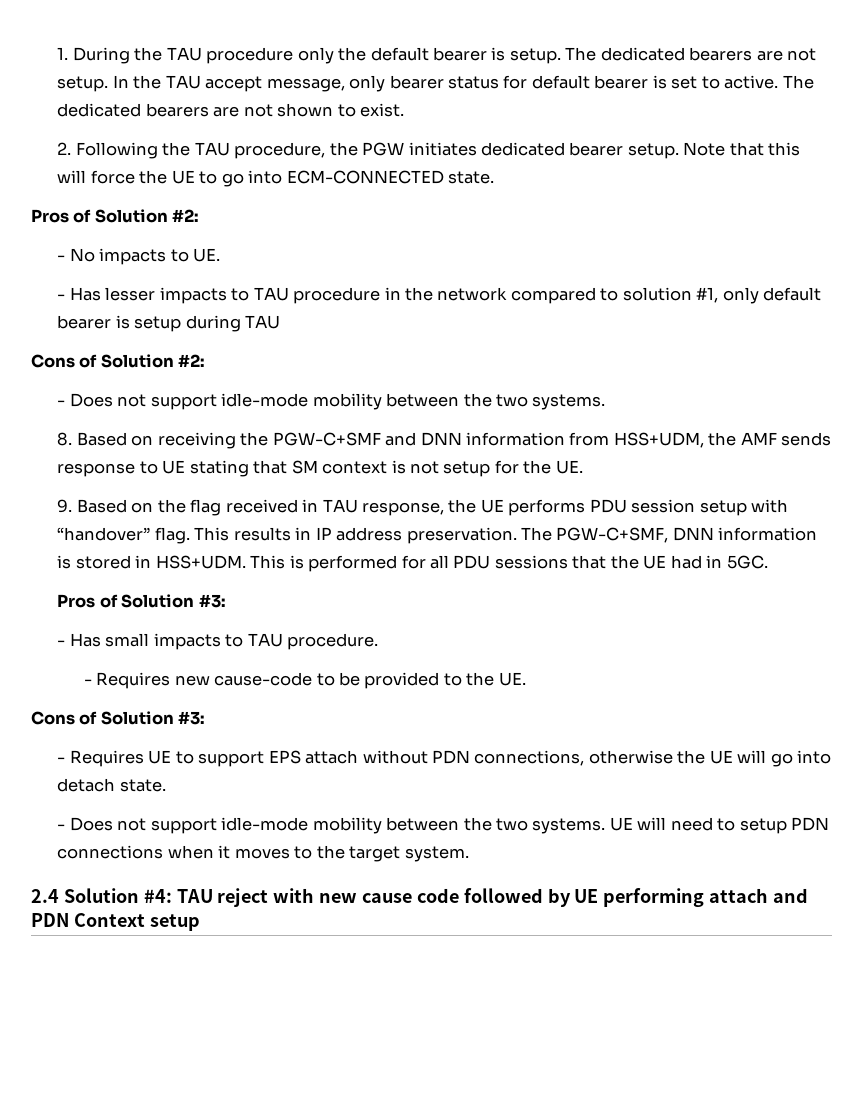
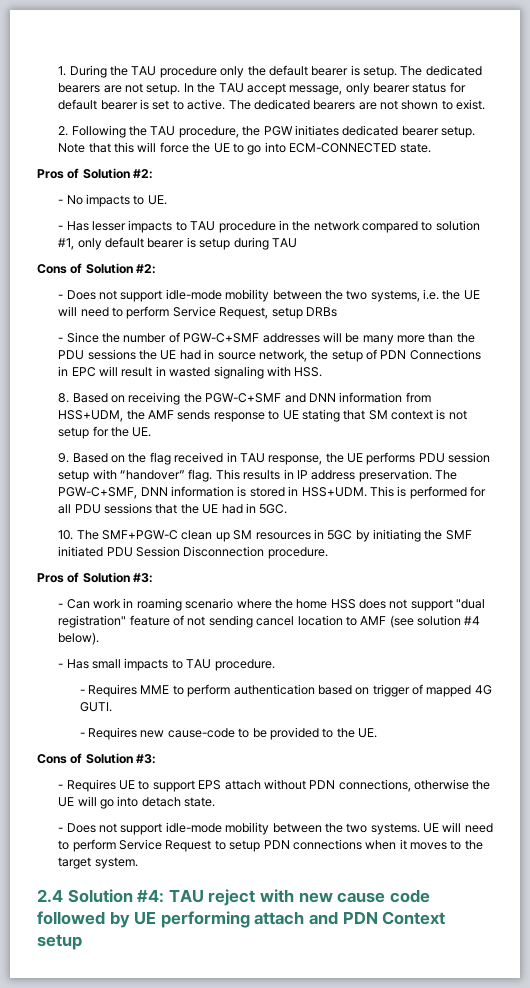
[532,394,606,410] systems. -> [370,289,480,302] [58,306,337,319] [58,332,475,345] [58,349,481,362] [58,366,323,379] systems, i.e. the UE will need to perform Service Request, setup DRBs // - Since the number of PGW-C+SMF addresses will be many more than the PDU sessions the UE had in source network, the setup of PDN Connections in EPC will result in wasted signaling with HSS.
[57,594,226,608] Pros of Solution #3: -> [58,529,472,542] [58,546,328,559] [37,572,154,583] [58,598,486,611] [58,615,481,628] [58,632,100,645] 10. The SMF+PGW-C clean up SM resources in 5GC by initiating the SMF initiated PDU Session Disconnection procedure. // Pros of Solution #3: // - Can work in roaming scenario where the home HSS does not support "dual registration" feature of not sending cancel location to AMF (see solution #4 below).
(379, 641) none -> [79,684,492,697] [79,702,112,712] // - Requires MME to perform authentication based on trigger of mapped 4G GUTI.
(736, 824) none -> [72,839,226,852] perform Service Request to

